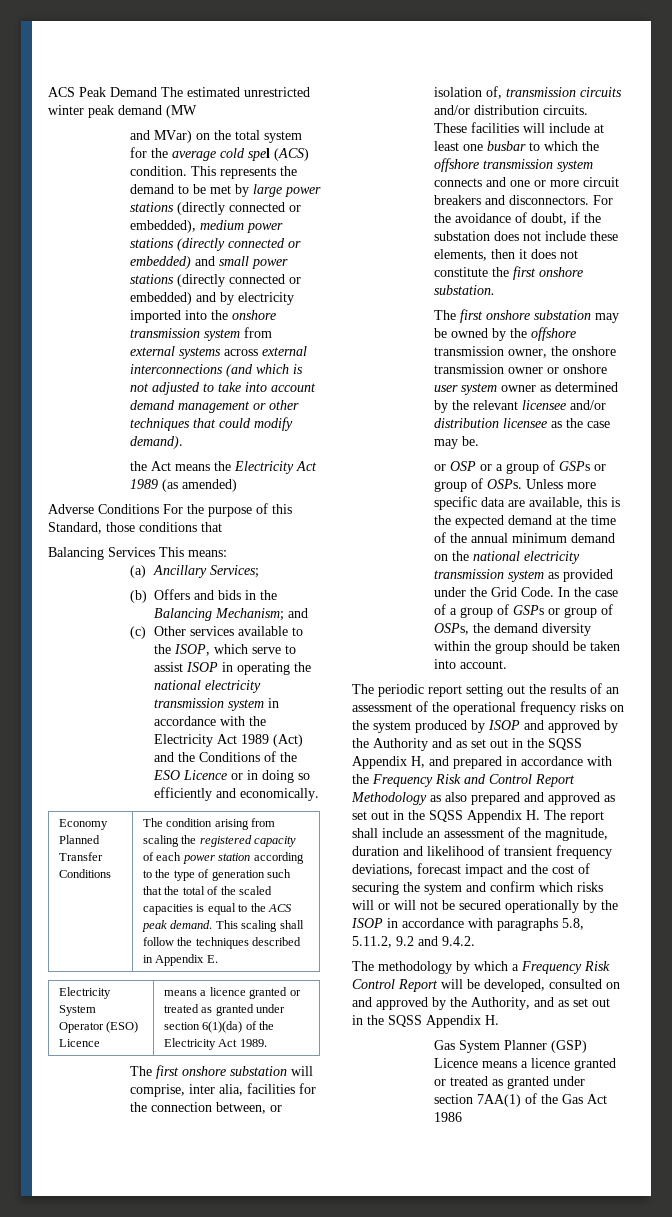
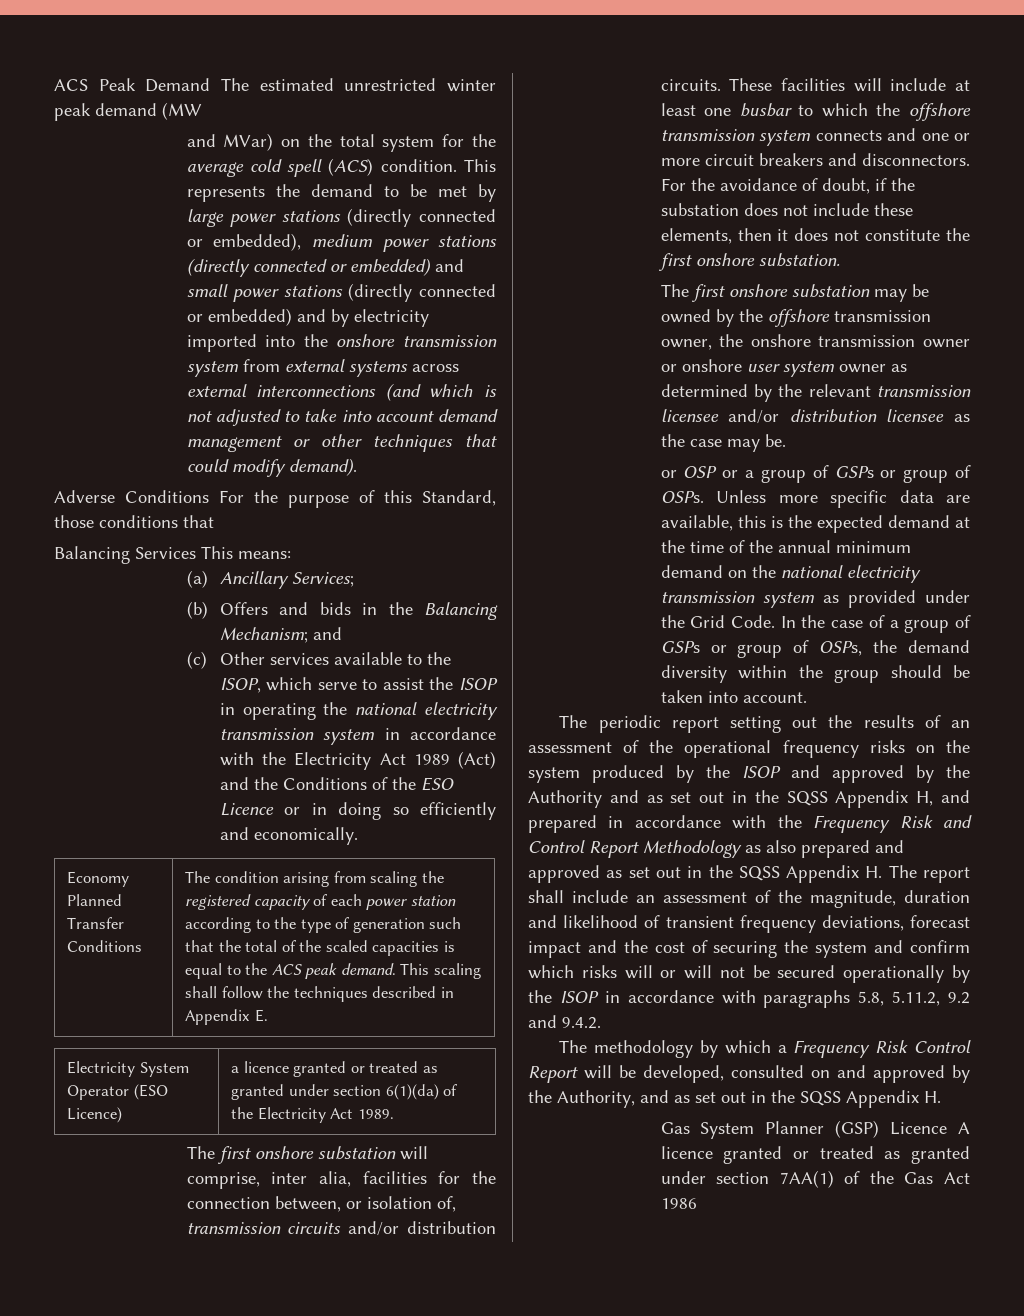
[247,148,270,161] spel -> [287,159,323,177] spell
[129,461,317,474] [129,479,237,492] // the Act means the Electricity Act 1989 (as amended) -> (357, 467) none
(183, 667) none -> [429,677,454,690] the
[106,1021,139,1033] [59,1039,101,1047] [164,990,198,996] (ESO) Licence | means -> [133,1084,168,1100] [67,1107,123,1123] (ESO Licence) |
(518, 405) none -> [877,385,971,397] transmission
(485, 726) none -> [706,765,730,778] the
[481,1061,528,1068] means a -> [958,1122,970,1134] A

